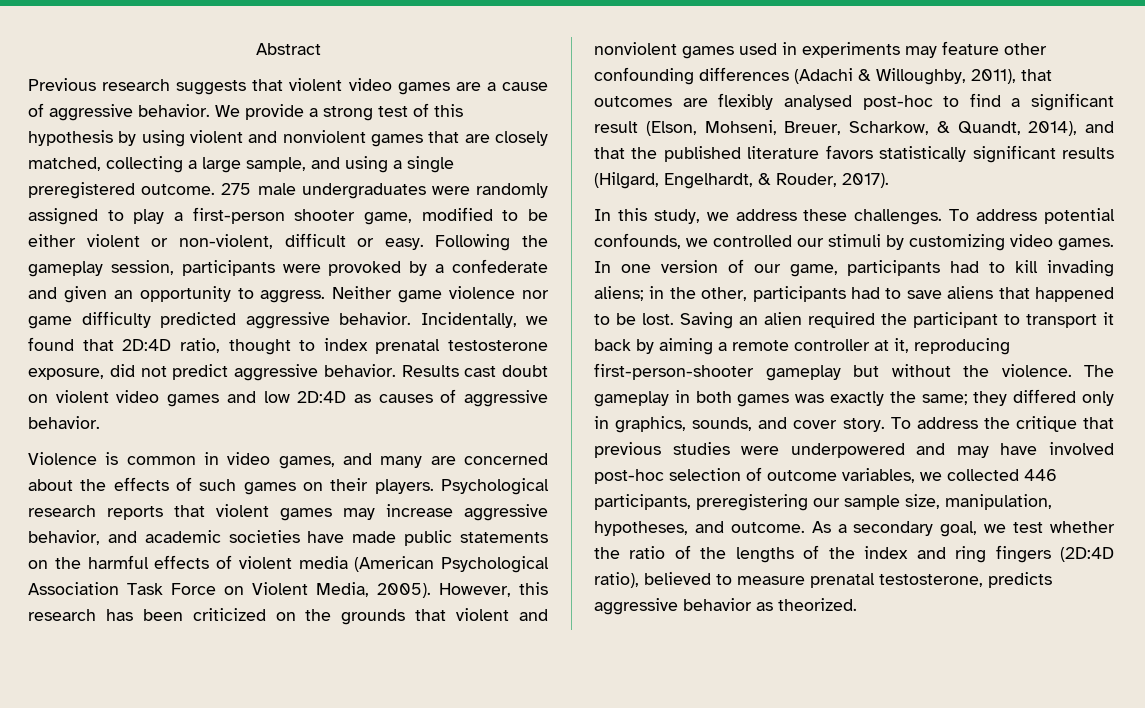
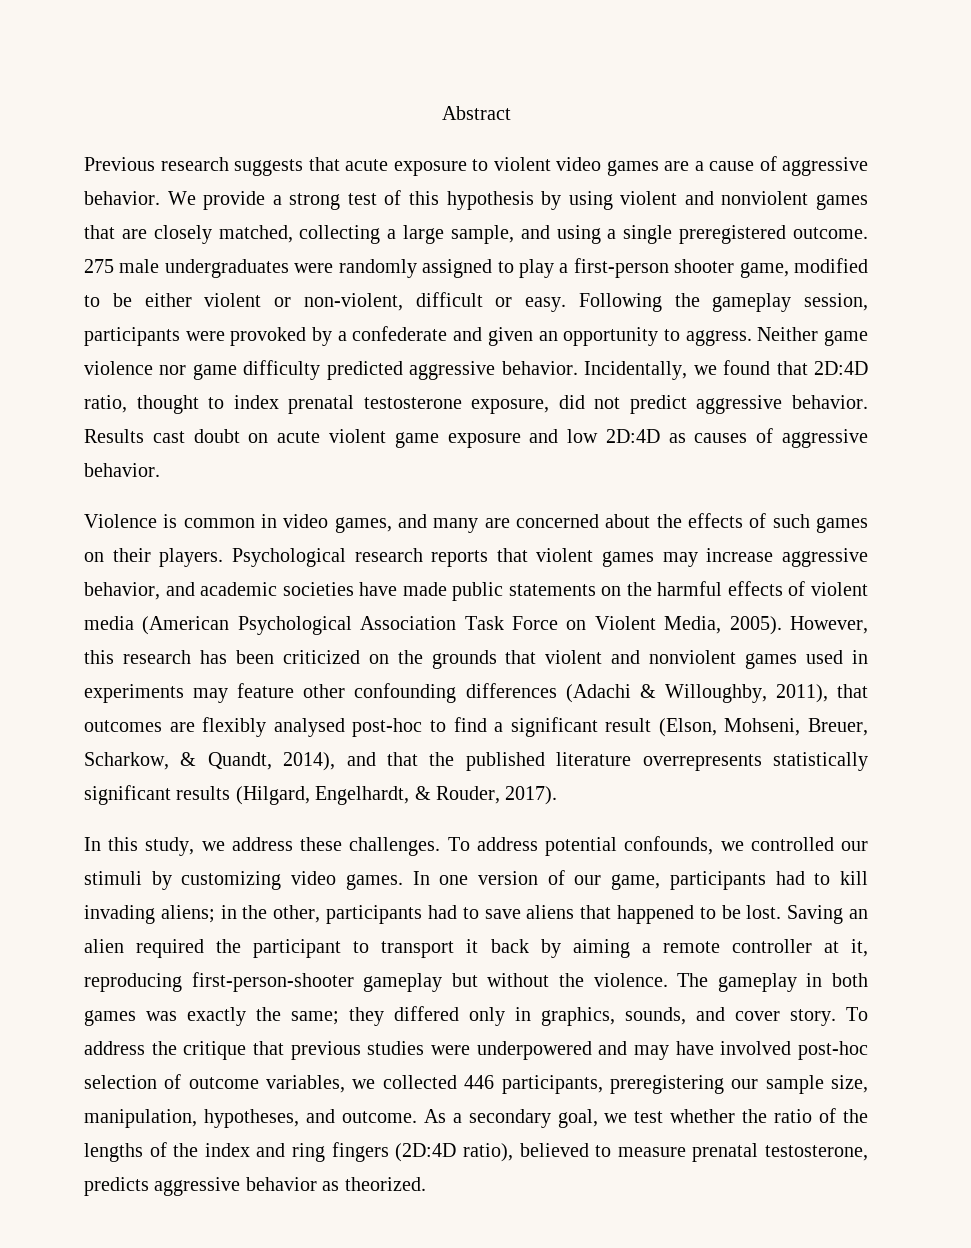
(284, 85) none -> [345,159,488,176] acute exposure to
[55,390,220,407] violent video games -> [277,429,521,448] acute violent game exposure
[825,145,873,159] favors -> [642,754,762,771] overrepresents

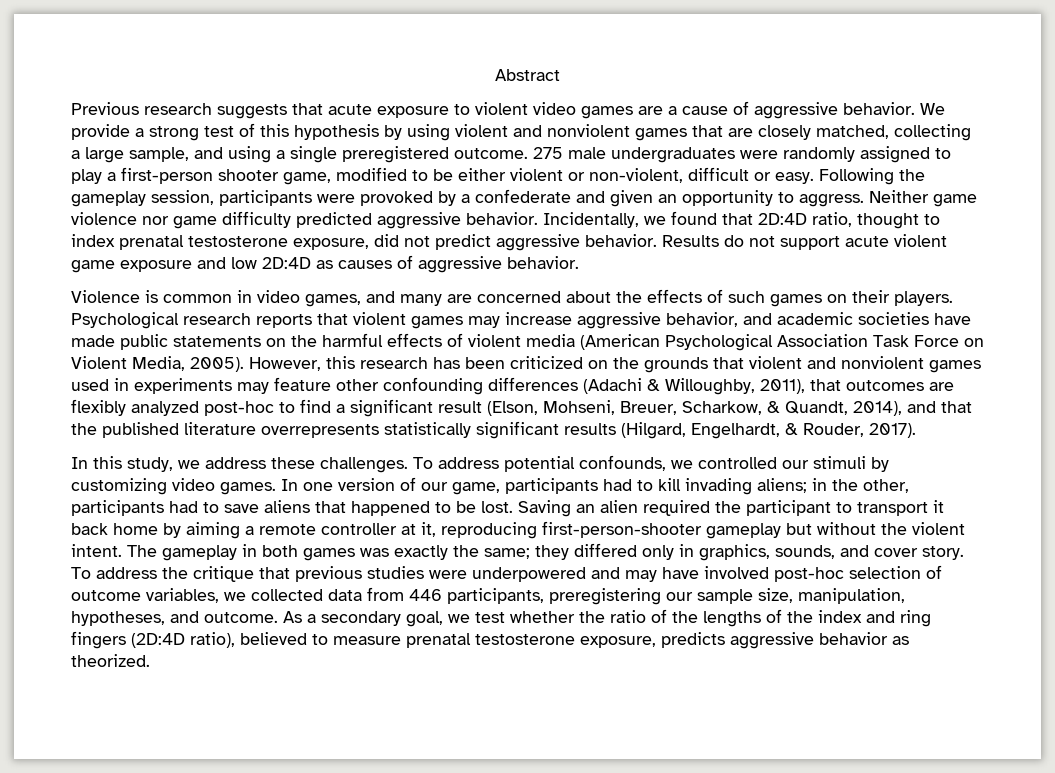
[152,429,269,443] cast doubt on -> [724,235,840,250] do not support
[273,718,345,737] analysed -> [131,401,199,416] analyzed
(529, 946) none -> [113,523,158,535] home
[593,973,668,987] violence. -> [912,522,965,535] [71,544,122,557] violent intent.
(457, 1082) none -> [328,587,404,601] data from
[764,1145,868,1161] testosterone, -> [475,634,656,648] testosterone exposure,

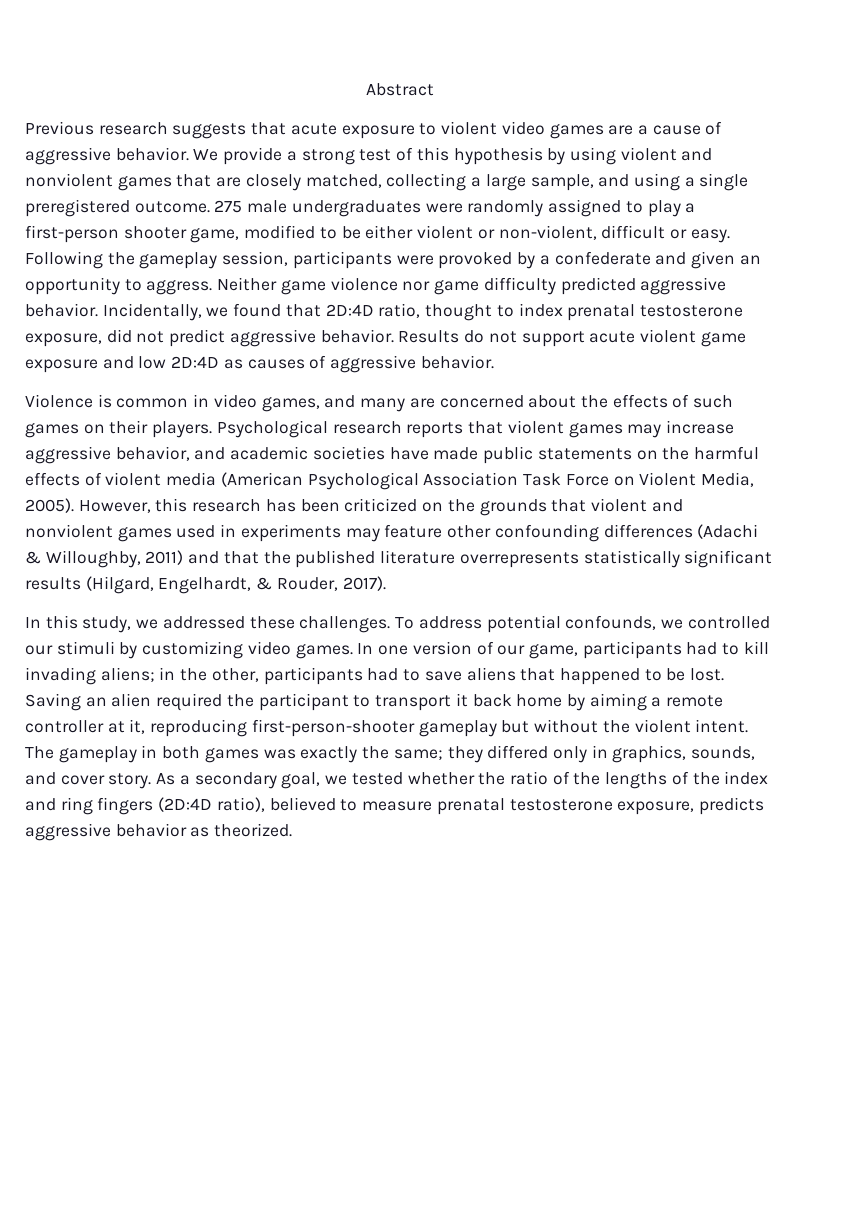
[760,379,954,394] [71,399,902,417] 2011), that outcomes are flexibly analyzed post-hoc to find a significant result (Elson, Mohseni, Breuer, Scharkow, & Quandt, 2014), -> [145,550,184,565] 2011)
[205,457,266,469] address -> [162,616,245,629] addressed
[71,565,942,582] [71,587,905,605] [71,611,278,626] To address the critique that previous studies were underpowered and may have involved post-hoc selection of outcome variables, we collected data from 446 participants, preregistering our sample size, manipulation, hypotheses, and outcome. -> (152, 781) none
[475,612,505,623] test -> [351,772,403,785] tested

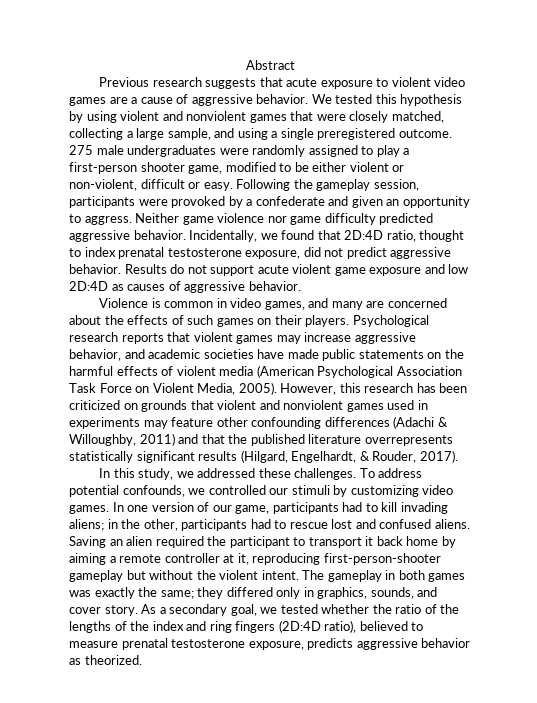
[223,147,414,165] provide a strong test of -> [335,94,373,104] tested
[216,177,242,187] are -> [316,114,346,121] were
[447,499,475,512] the -> (138, 406) none
[424,667,725,685] save aliens that happened to be lost. -> [289,519,470,529] rescue lost and confused aliens.

